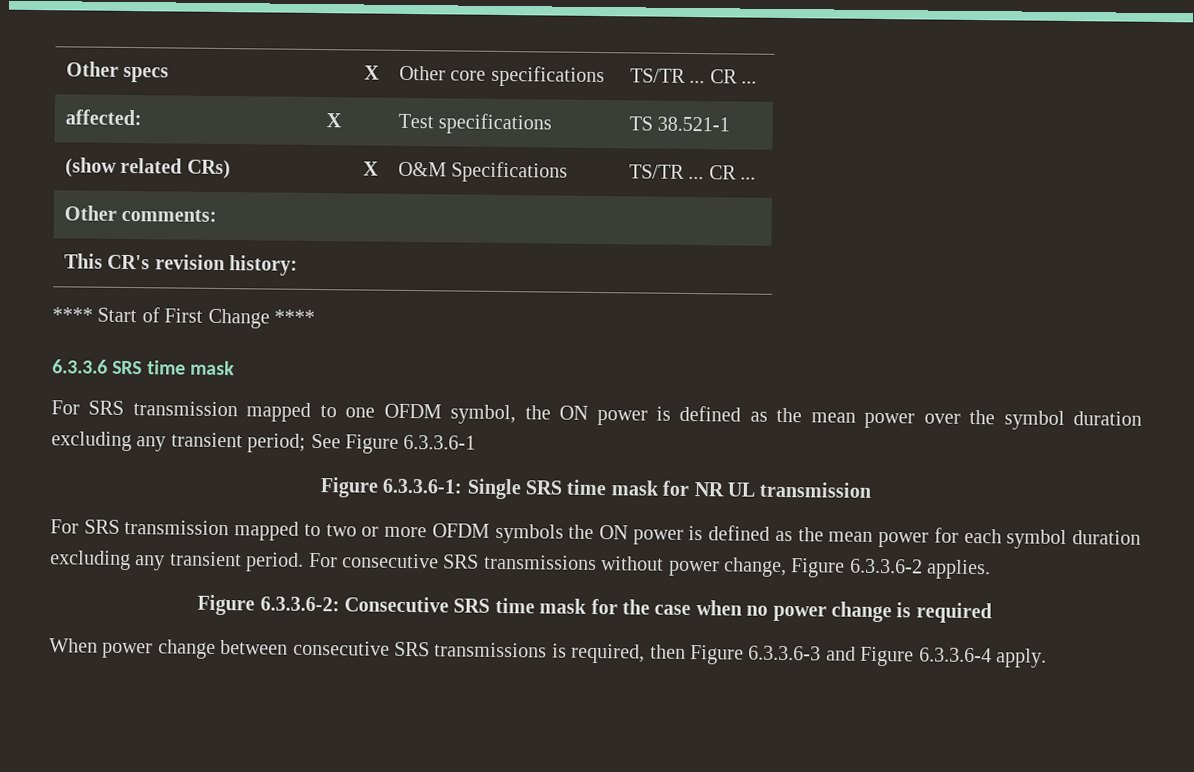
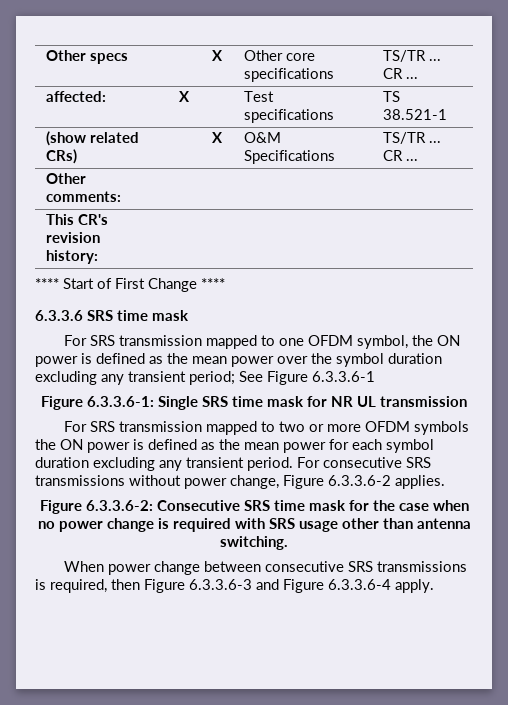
(992, 613) none -> [234,518,471,532] [220,536,288,550] with SRS usage other than antenna switching.

